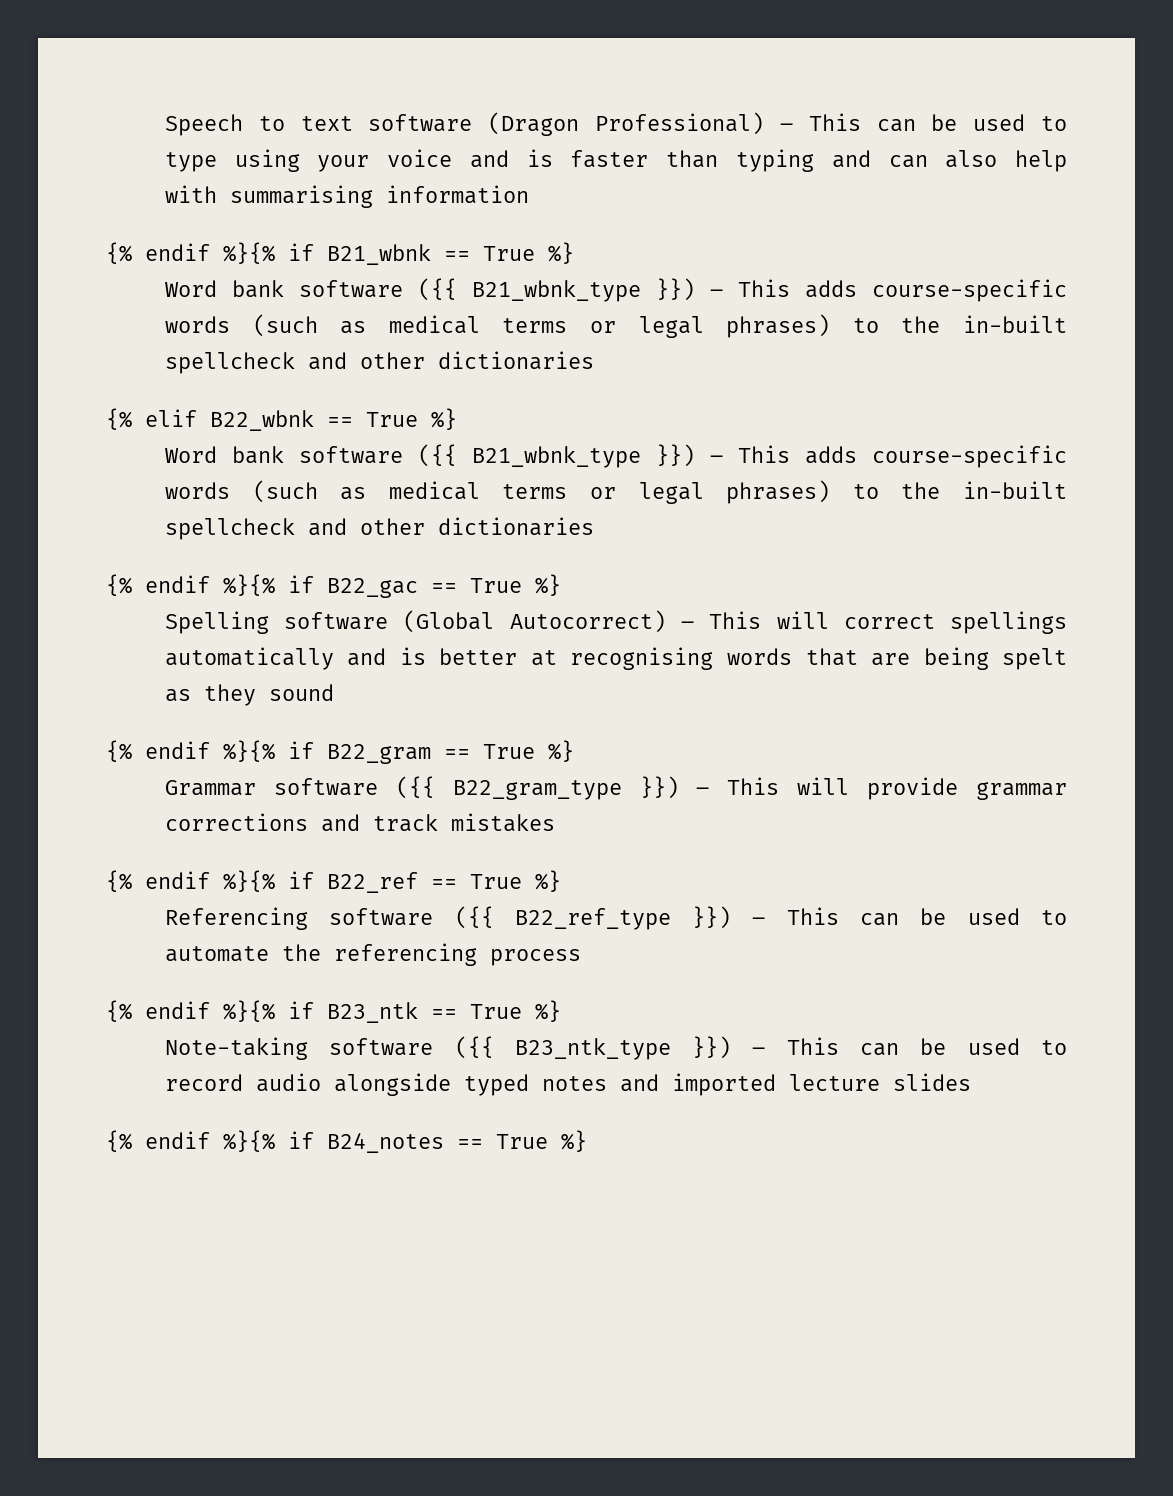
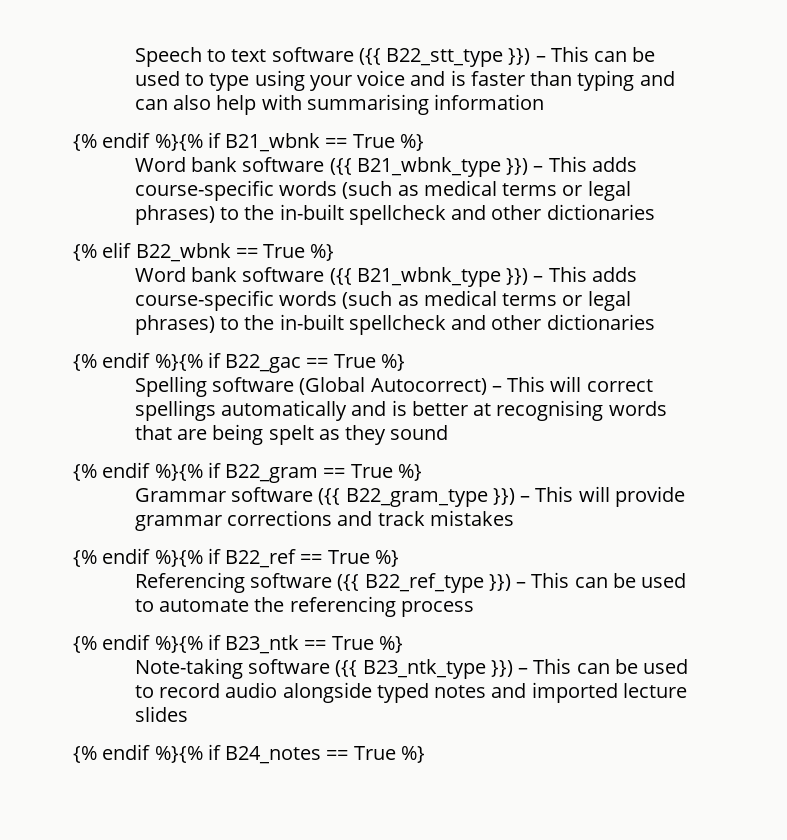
[488,112,765,136] (Dragon Professional) -> [358,48,531,67] ({{ B22_stt_type }})

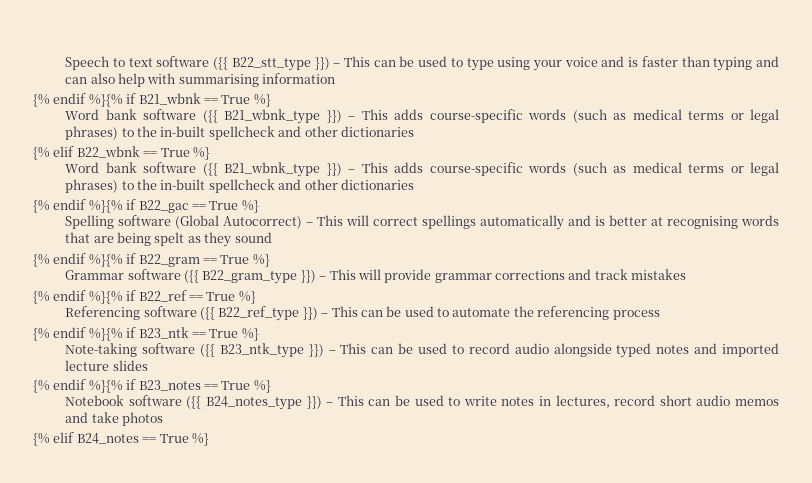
(221, 752) none -> [138,380,271,393] [65,395,780,410] [65,412,163,426] [33,432,75,446] B23_notes == True %} // Notebook software ({{ B24_notes_type }}) – This can be used to write notes in lectures, record short audio memos and take photos // {% elif

